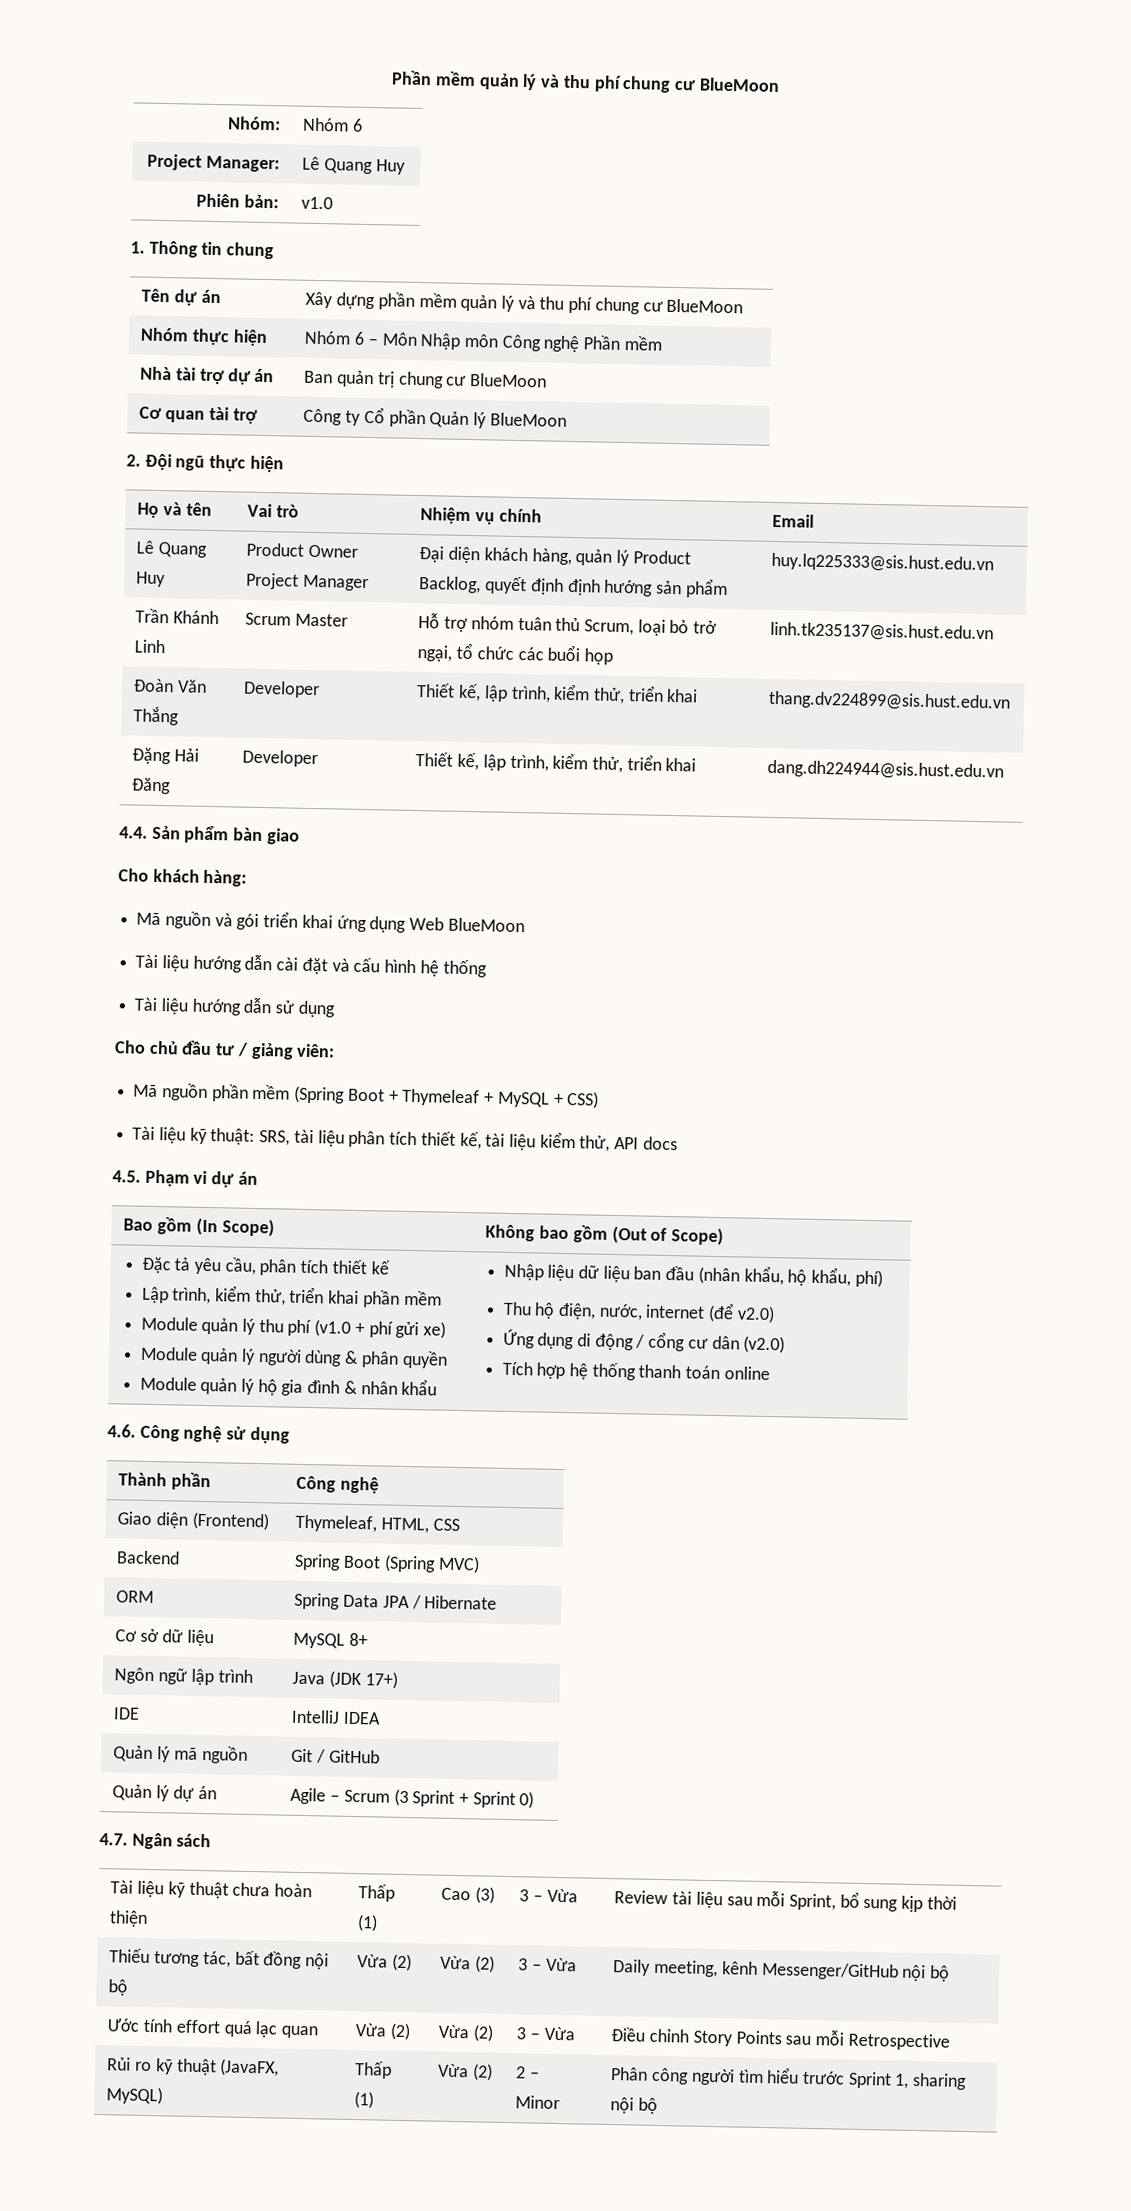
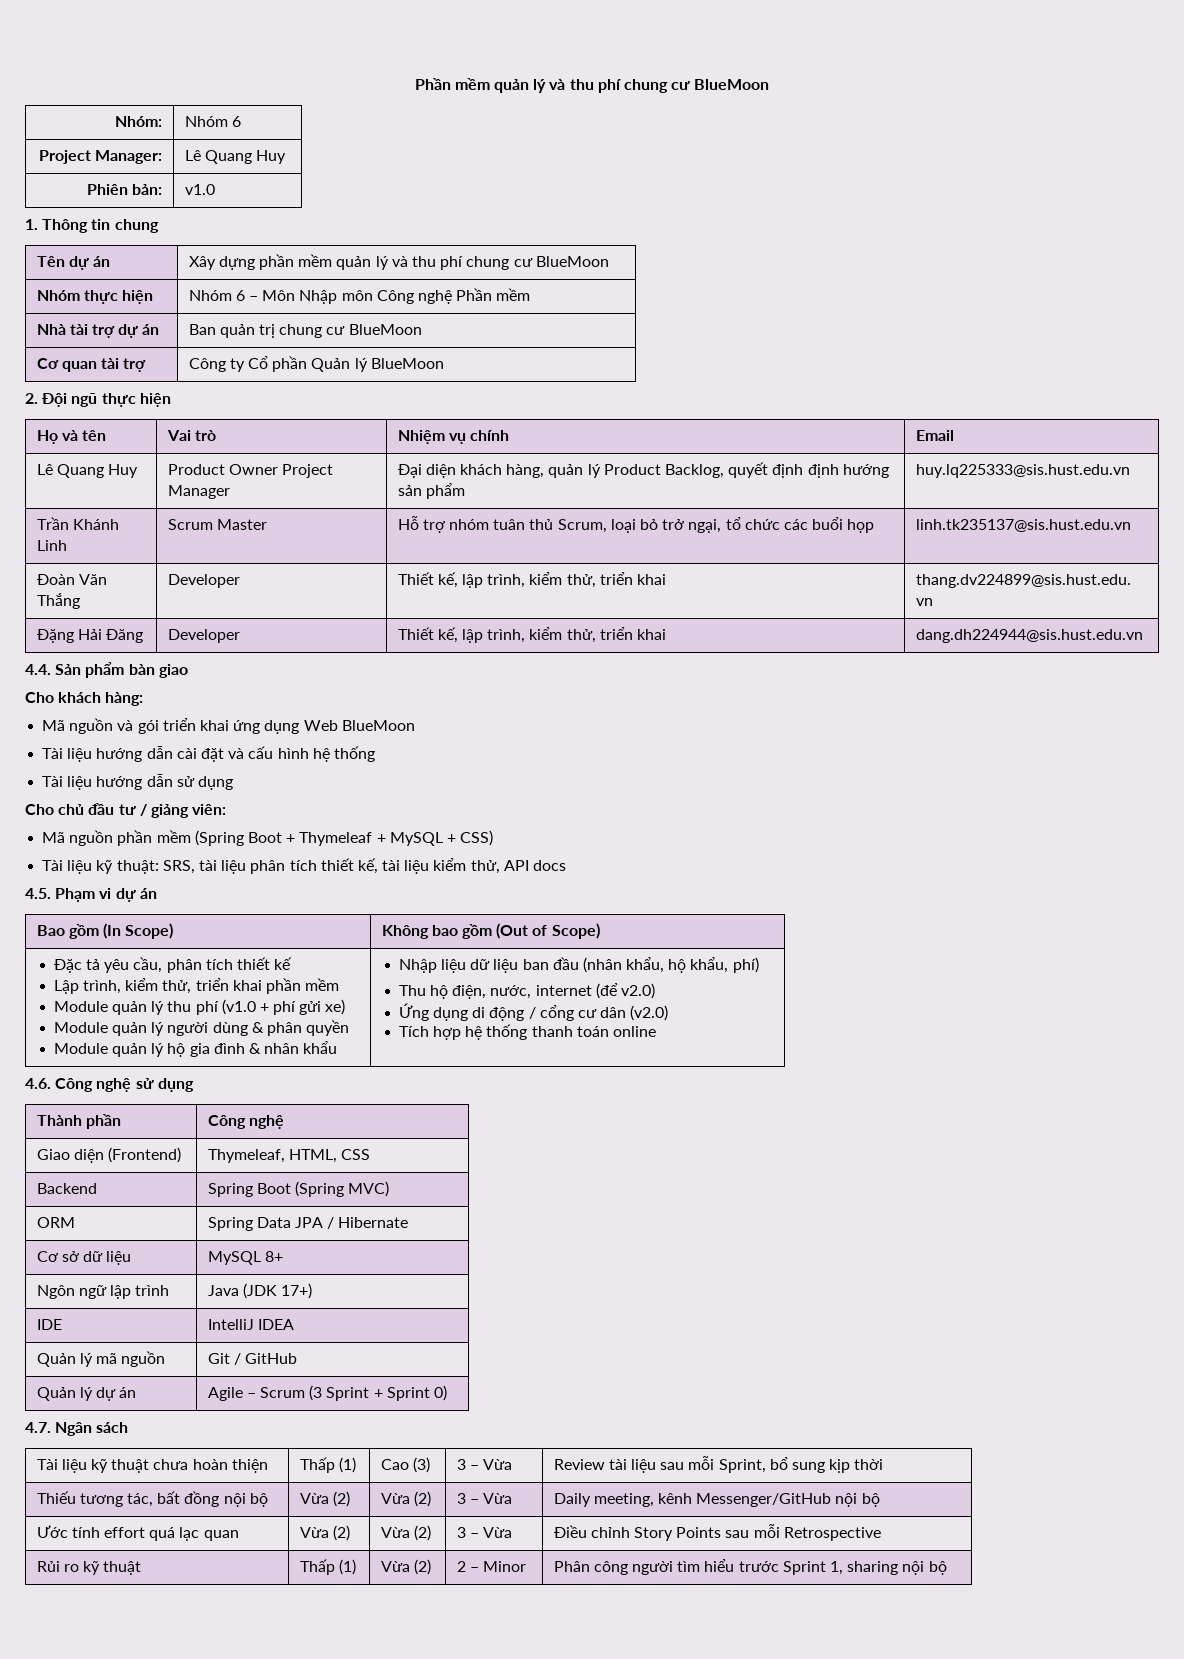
[219,2058,280,2077] [106,2086,164,2105] (JavaFX, MySQL) -> (142, 1568) none

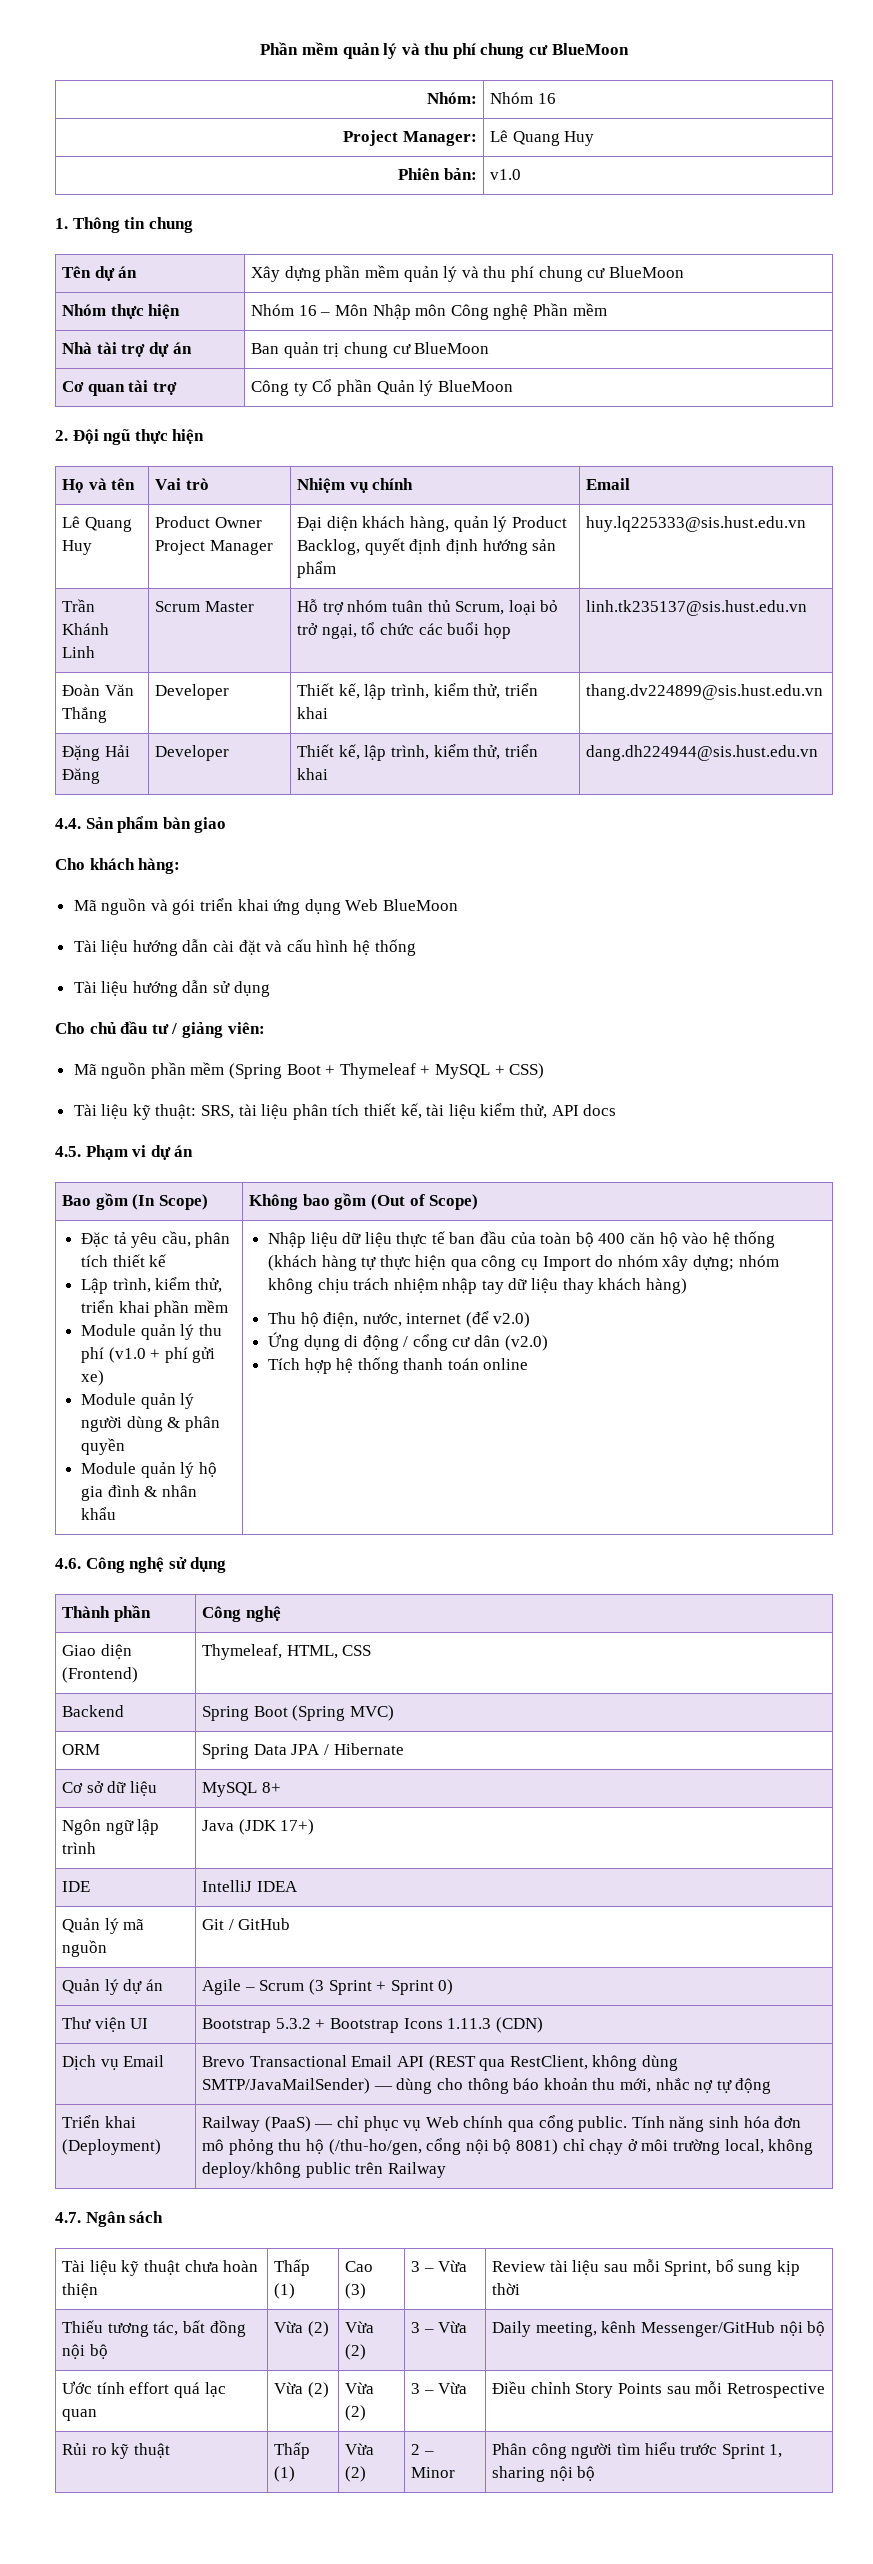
[231,116,241,127] 6 -> [537,93,556,104] 16
[235,290,245,301] 6 -> [298,305,317,316] 16
[522,957,759,973] ban đầu (nhân khẩu, hộ khẩu, phí) -> [396,1231,776,1248] [267,1255,779,1271] [267,1278,687,1294] thực tế ban đầu của toàn bộ 400 căn hộ vào hệ thống (khách hàng tự thực hiện qua công cụ Import do nhóm xây dựng; nhóm không chịu trách nhiệm nhập tay dữ liệu thay khách hàng)
(448, 1393) none -> [62,2017,149,2032] [202,2017,543,2033] [62,2055,165,2070] [202,2055,678,2071] [202,2078,772,2094] [62,2115,136,2128] [62,2139,162,2155] [202,2115,802,2132] [202,2138,814,2155] [202,2162,447,2178] // Thư viện UI | Bootstrap 5.3.2 + Bootstrap Icons 1.11.3 (CDN) // Dịch vụ Email | Brevo Transactional Email API (REST qua RestClient, không dùng SMTP/JavaMailSender) — dùng cho thông báo khoản thu mới, nhắc nợ tự động // Triển khai (Deployment) | Railway (PaaS) — chỉ phục vụ Web chính qua cổng public. Tính năng sinh hóa đơn mô phỏng thu hộ (/thu-ho/gen, cổng nội bộ 8081) chỉ chạy ở môi trường local, không deploy/không public trên Railway

